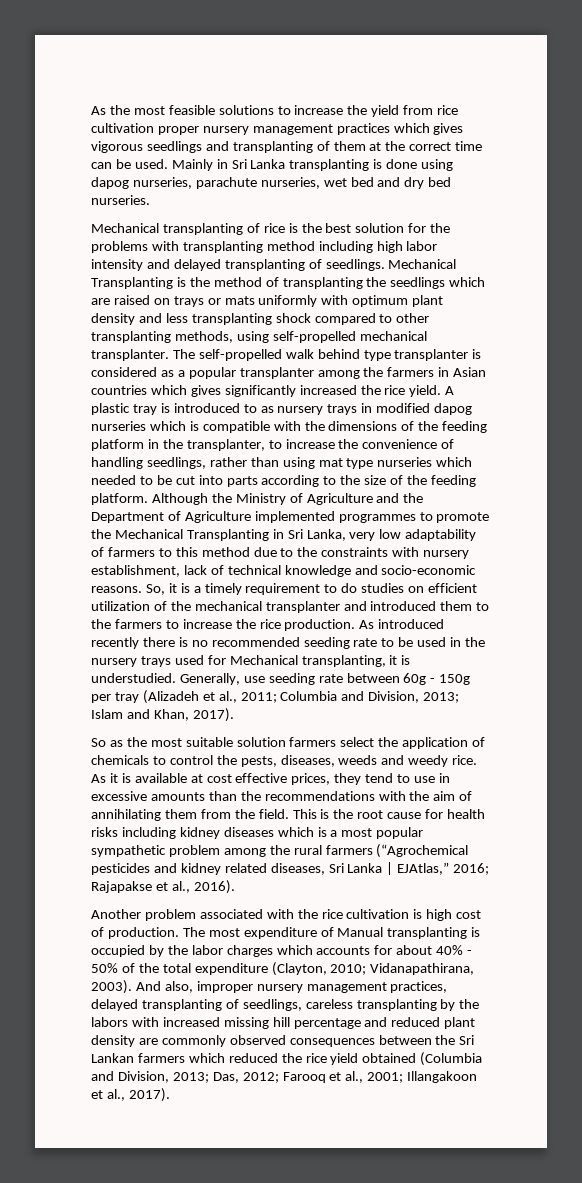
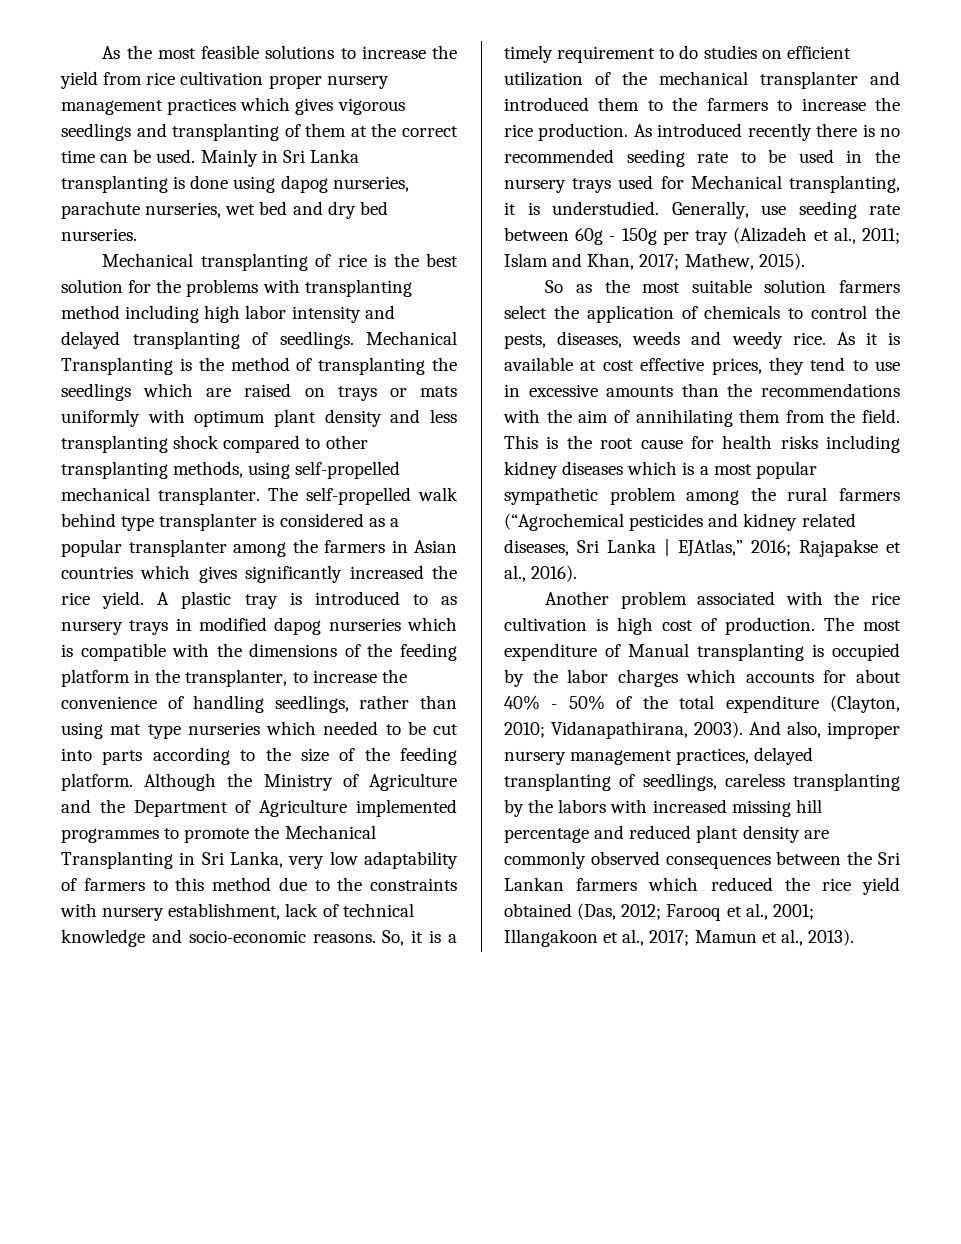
[280,691,460,703] [91,708,234,722] Columbia and Division, 2013; Islam and Khan, 2017). -> [504,253,805,270] Islam and Khan, 2017; Mathew, 2015).
[420,1052,483,1066] [91,1071,239,1083] (Columbia and Division, 2013; Das, -> [577,903,617,920] (Das,
[128,1088,170,1102] 2017). -> [649,929,854,946] 2017; Mamun et al., 2013).

